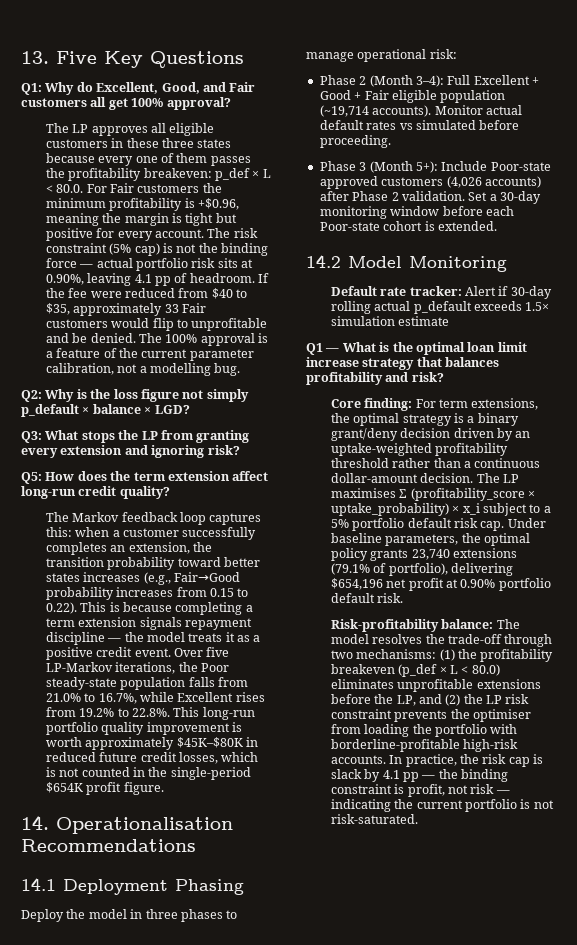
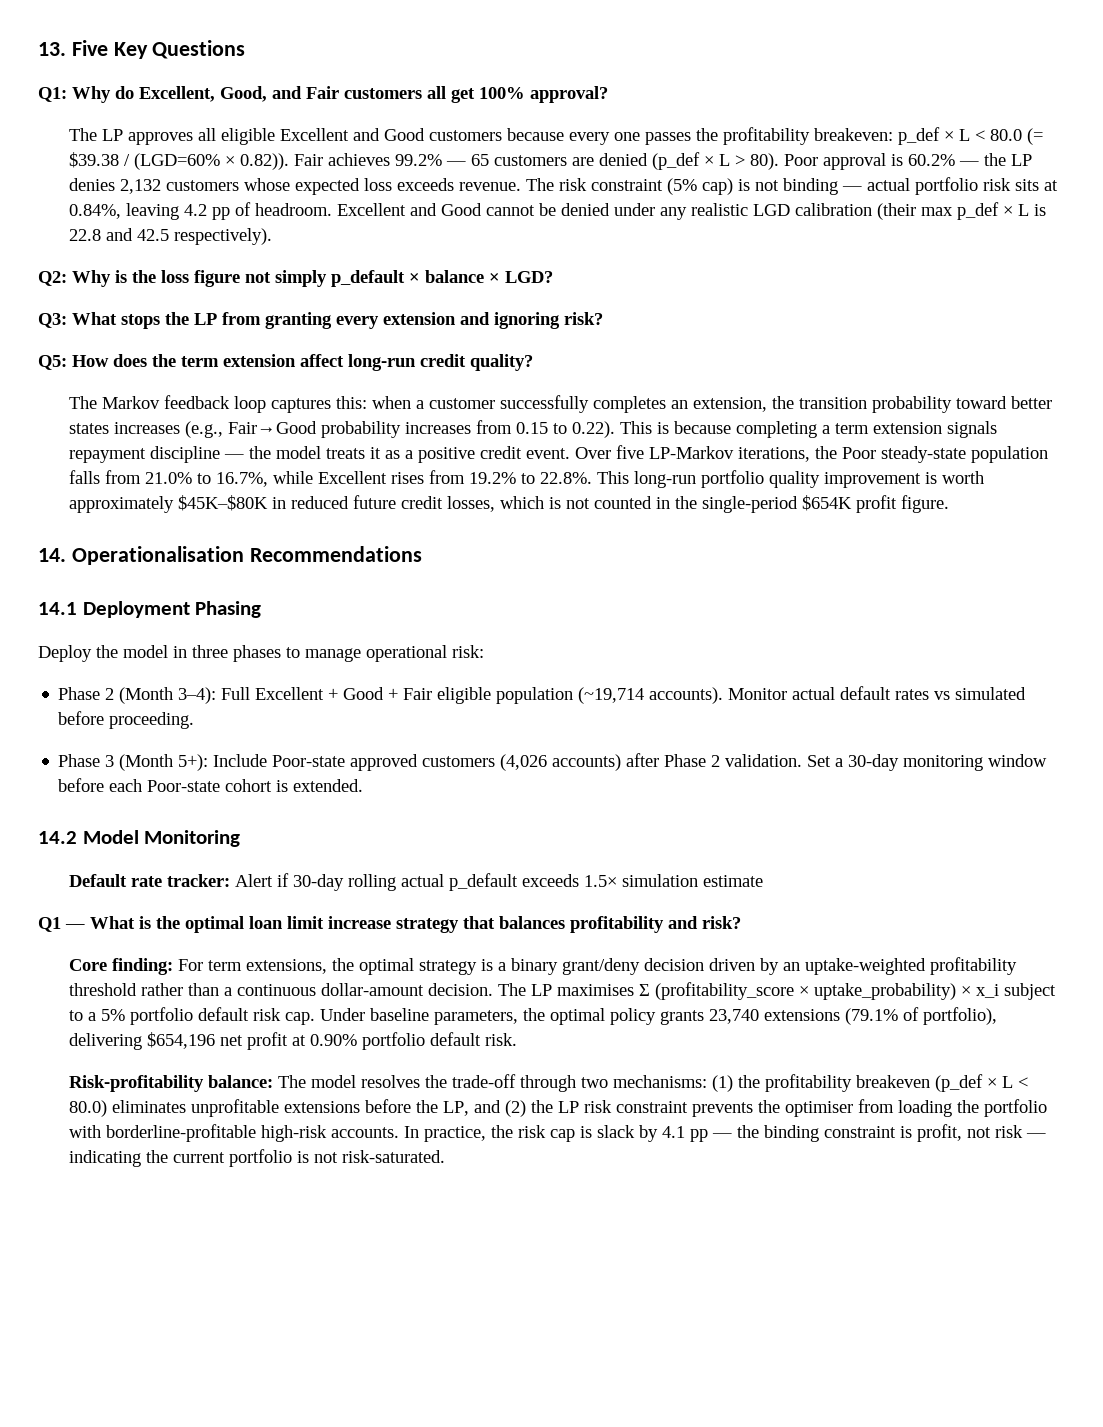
[45,138,232,148] customers in these three states -> [280,128,503,141] Excellent and Good customers
[160,153,208,163] of them -> (641, 136) none
[56,183,222,193] [45,198,239,211] [45,213,237,226] [45,228,204,241] 80.0. For Fair customers the minimum profitability is +$0.96, meaning the margin is tight but positive for every account. -> [990,128,1044,145] [69,152,1033,170] [69,178,522,195] 80.0 (= $39.38 / (LGD=60% × 0.82)). Fair achieves 99.2% — 65 customers are denied (p_def × L > 80). Poor approval is 60.2% — the LP denies 2,132 customers whose expected loss exceeds revenue.
[198,243,269,256] [45,258,77,268] the binding force -> [783,178,839,195] binding
[45,273,270,286] [45,288,248,299] [45,303,206,316] [45,318,268,331] [45,333,269,346] [45,348,254,361] [45,363,241,376] 0.90%, leaving 4.1 pp of headroom. If the fee were reduced from $40 to $35, approximately 33 Fair customers would flip to unprofitable and be denied. The 100% approval is a feature of the current parameter calibration, not a modelling bug. -> [69,202,1047,220] [69,228,273,245] 0.84%, leaving 4.2 pp of headroom. Excellent and Good cannot be denied under any realistic LGD calibration (their max p_def × L is 22.8 and 42.5 respectively).

